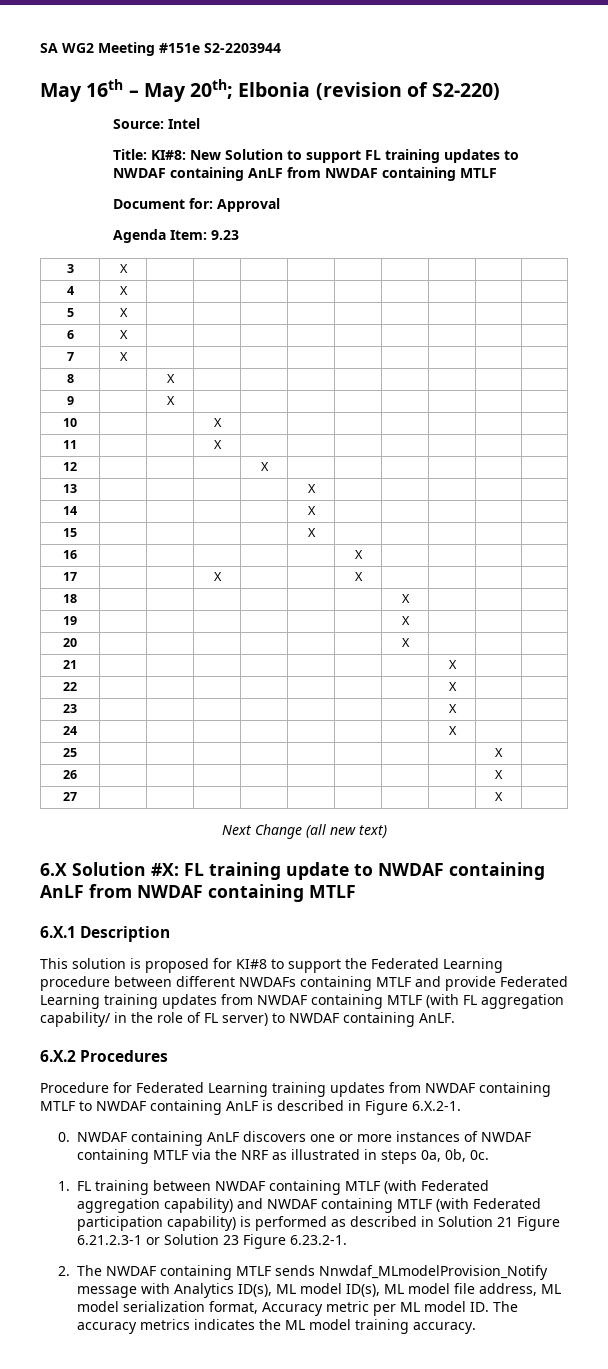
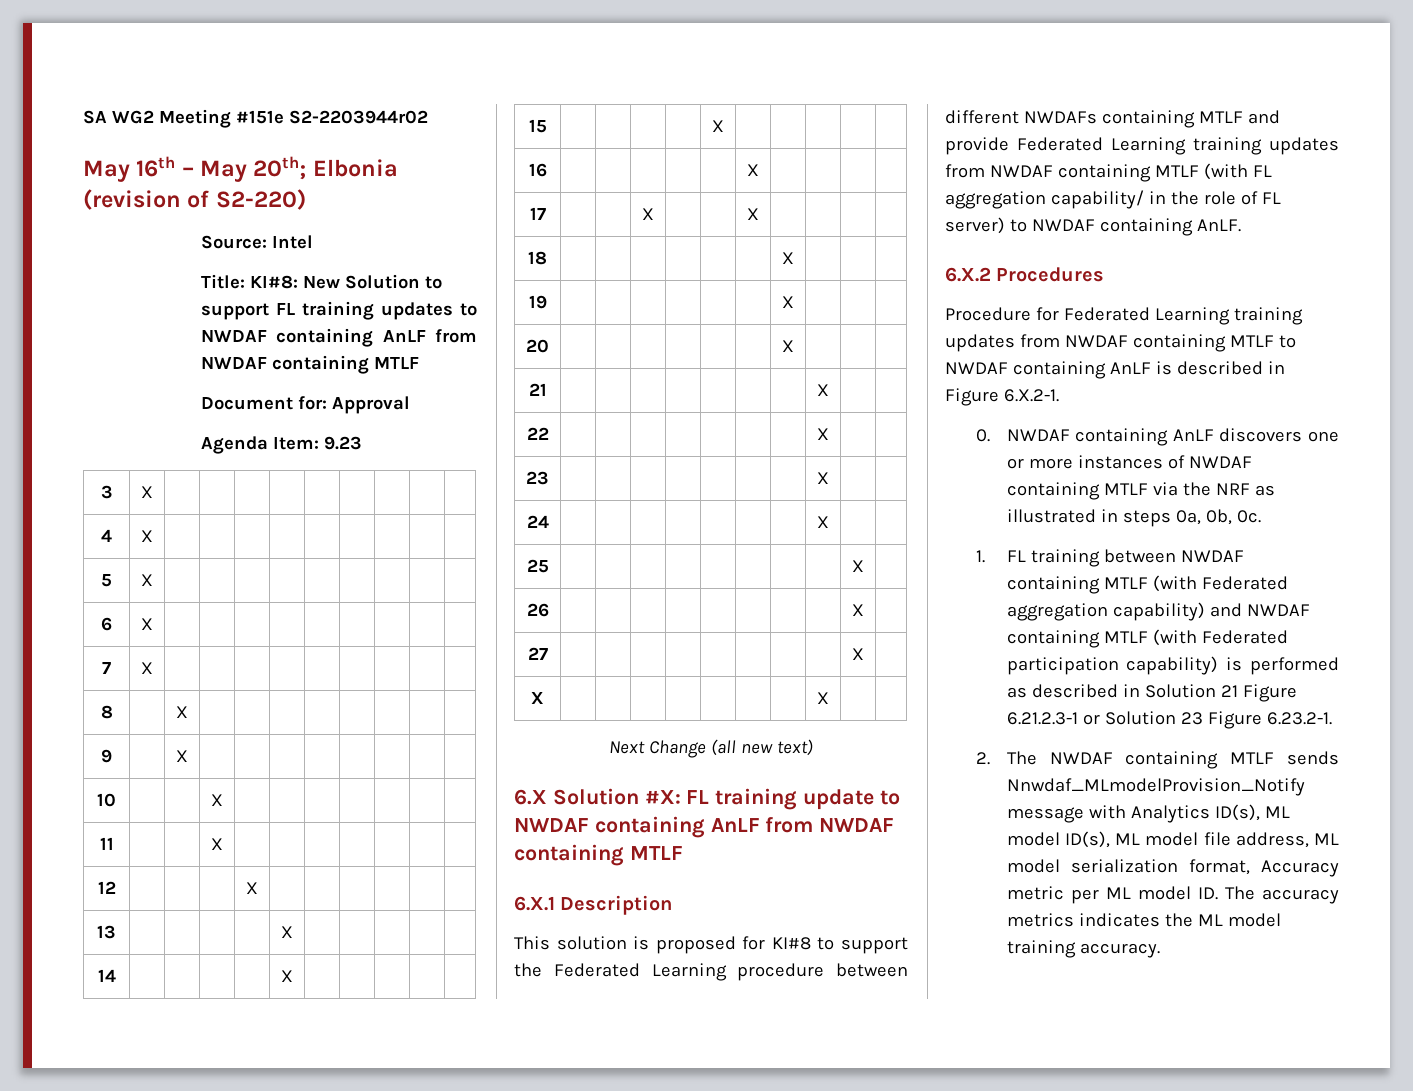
[204,43,281,53] S2-2203944 -> [288,110,428,124] S2-2203944r02
(503, 796) none -> [531,692,544,704] [817,692,829,704] // X | | | | | | | | X | |

